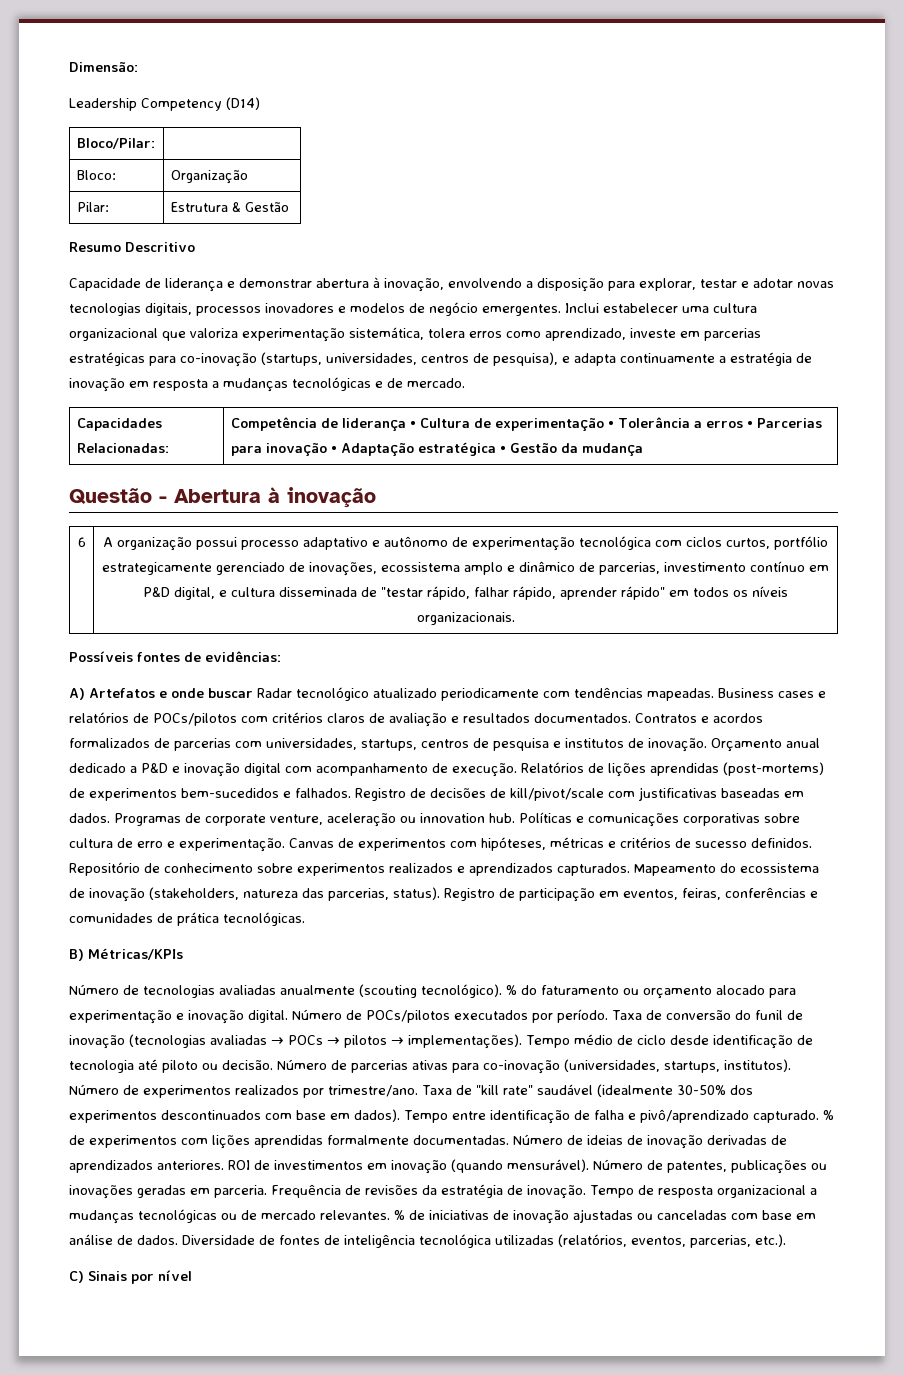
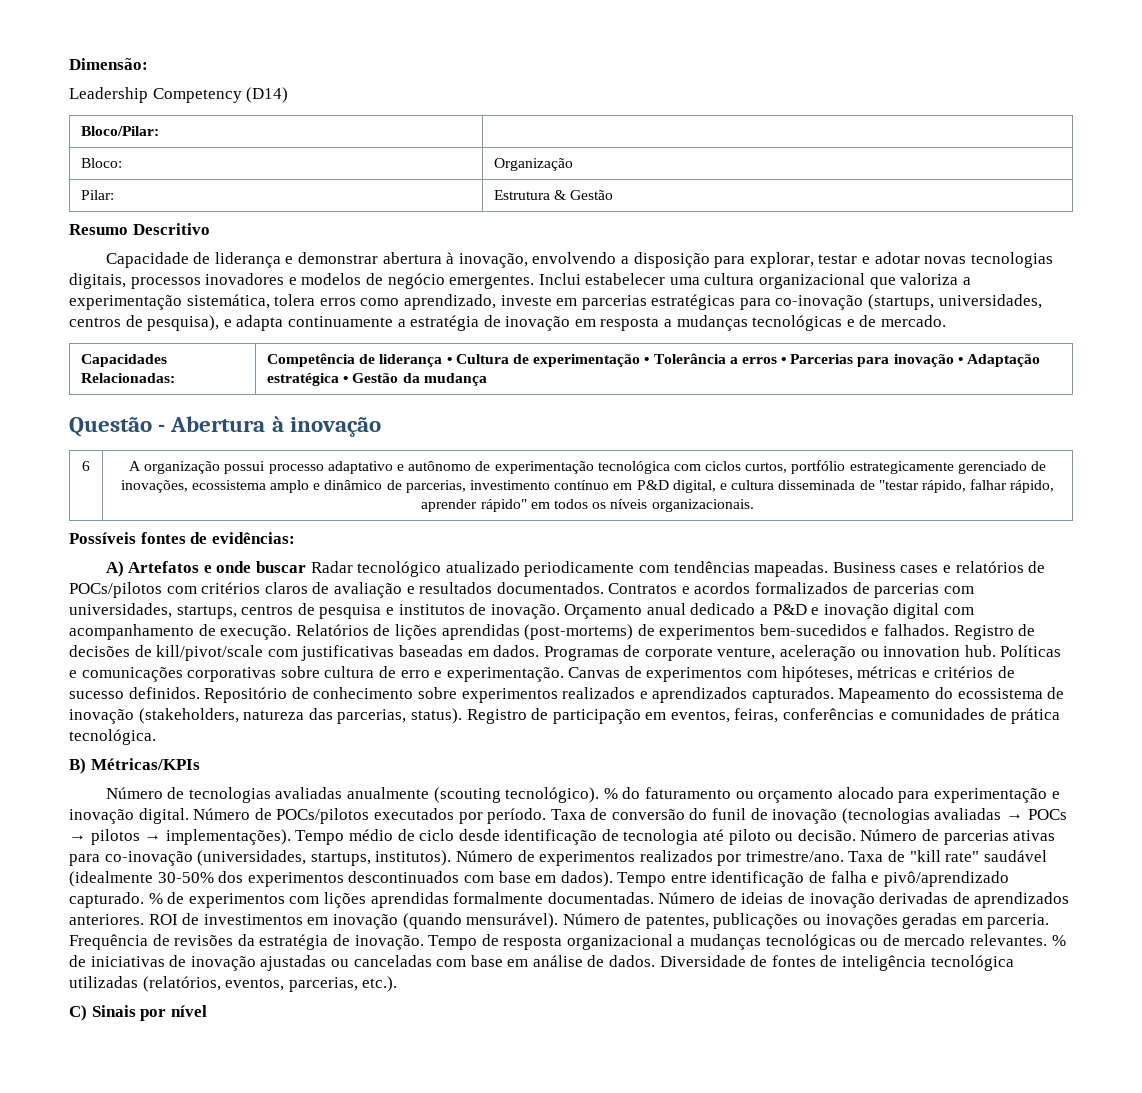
(238, 333) none -> [962,277,971,285] a
[223,912,305,926] tecnológicas. -> [69,729,156,745] tecnológica.

